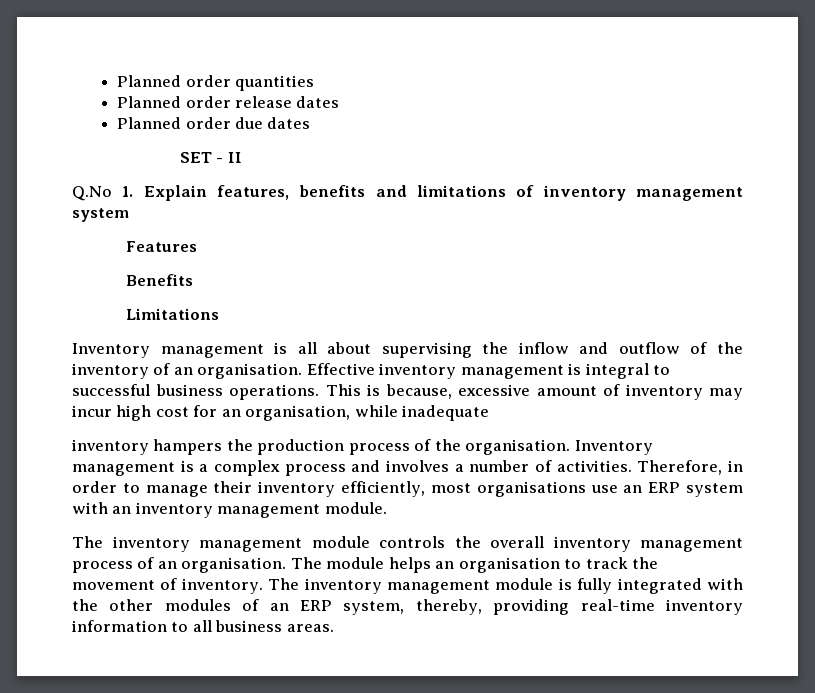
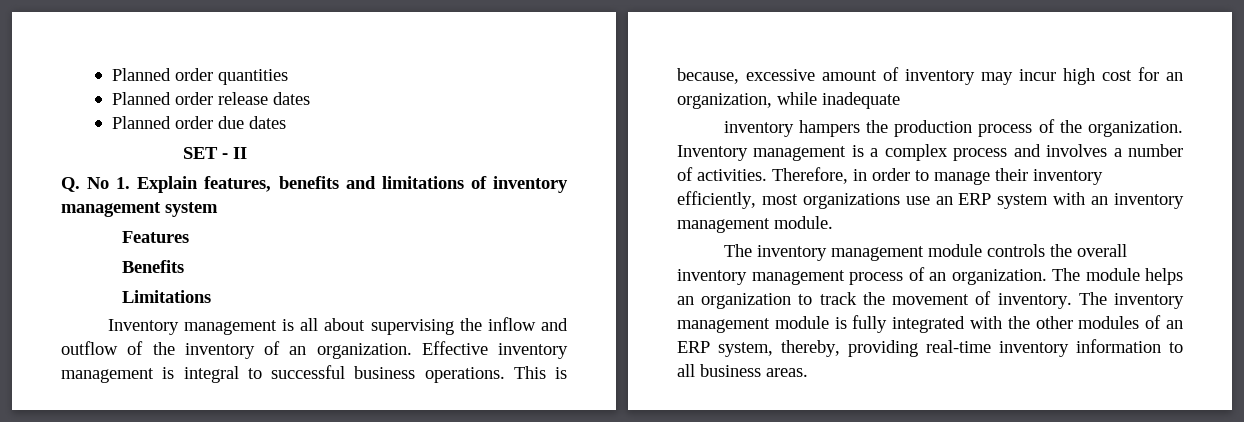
[72,186,112,201] Q.No -> [61,177,110,192] Q. No
[197,363,303,379] organisation. -> [316,343,412,359] organization.
[245,405,351,421] organisation, -> [677,93,772,109] organization,
[465,439,571,455] organisation. -> [1088,121,1183,137] organization.
[476,481,586,497] organisations -> [802,193,900,209] organizations
[181,557,287,573] organisation. -> [951,269,1047,285] organization.
[458,557,560,573] organisation -> [701,293,792,309] organization

